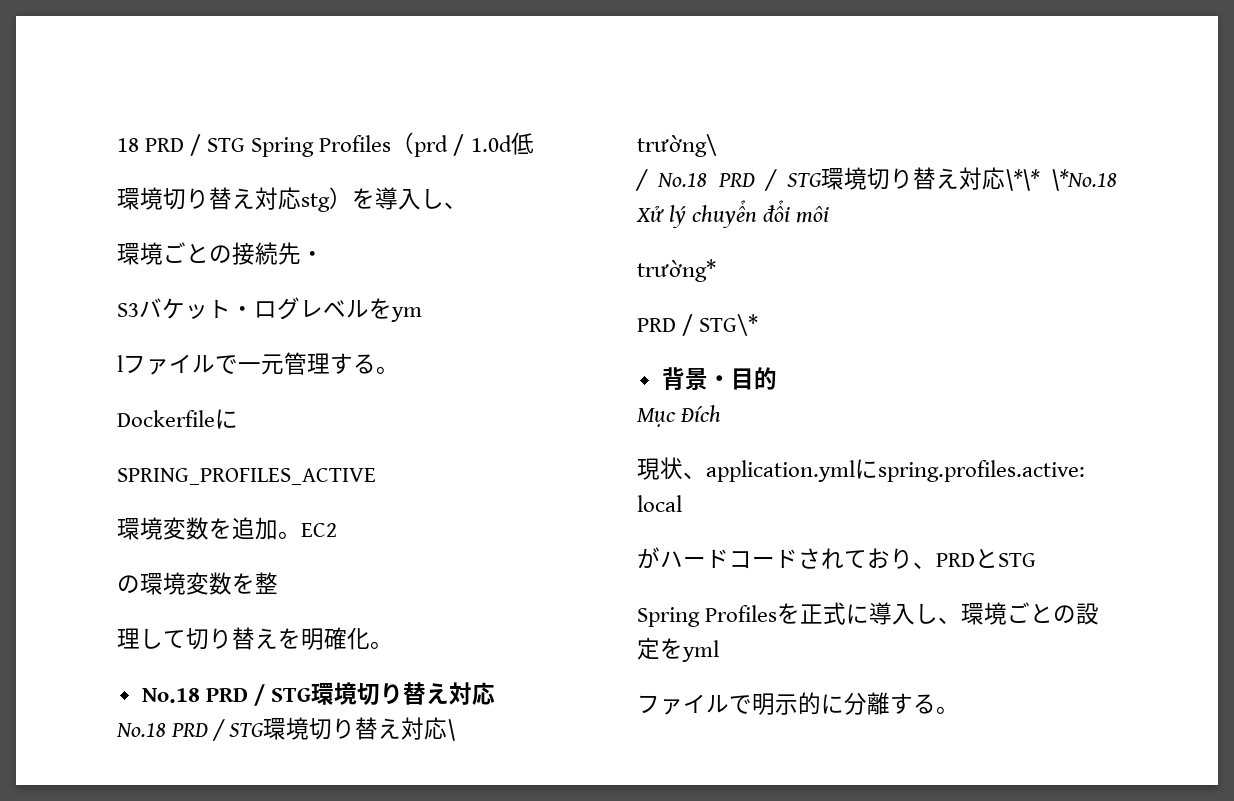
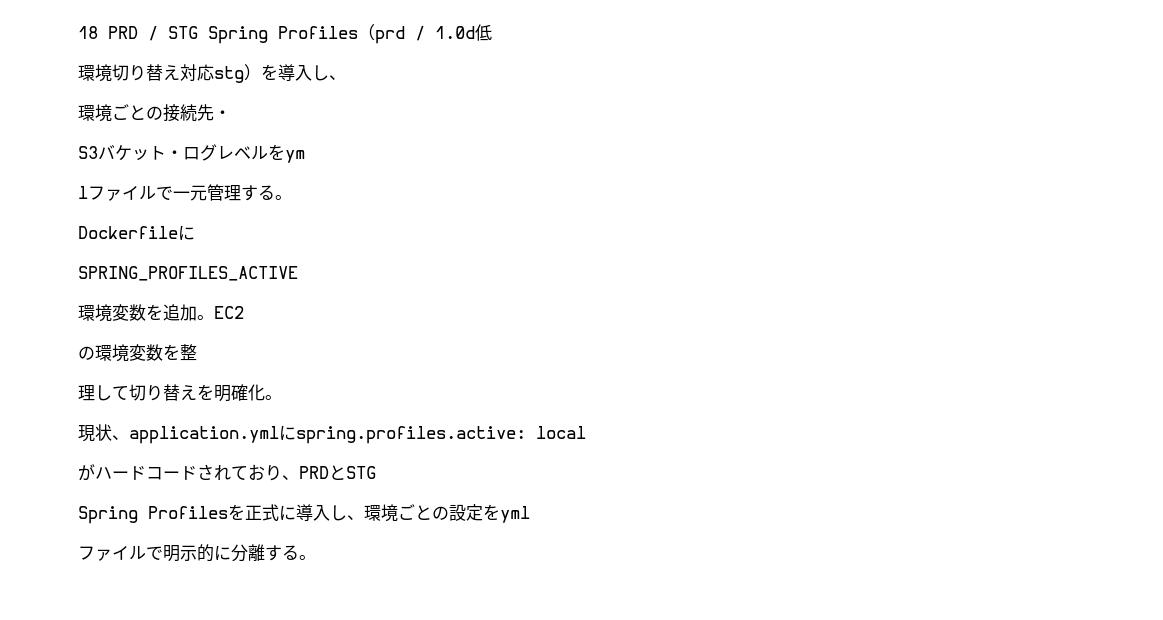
[141,682,495,706] [116,717,457,741] [637,134,717,157] [635,167,1117,191] [636,200,830,228] [637,259,716,282] [637,314,759,336] [661,367,777,391] [637,405,722,427] // No.18 PRD / STG環境切り替え対応 // No.18 PRD / STG環境切り替え対応\ // trường\ // / No.18 PRD / STG環境切り替え対応\*\* \*No.18 Xử lý chuyển đổi môi // trường* // PRD / STG\* // 背景・目的 // Mục Đích -> (282, 397) none

